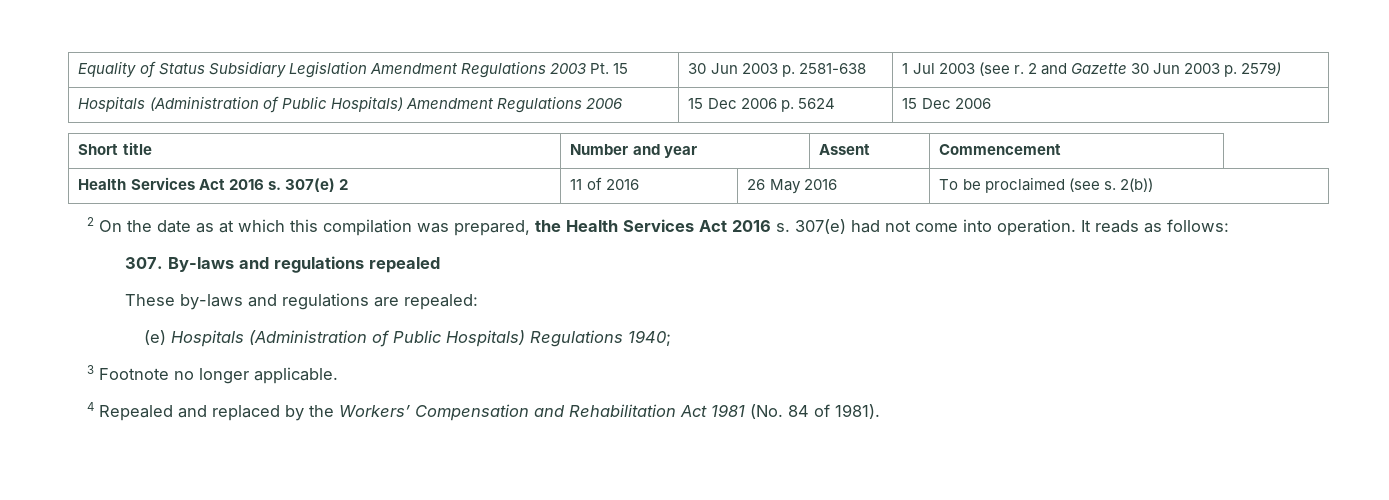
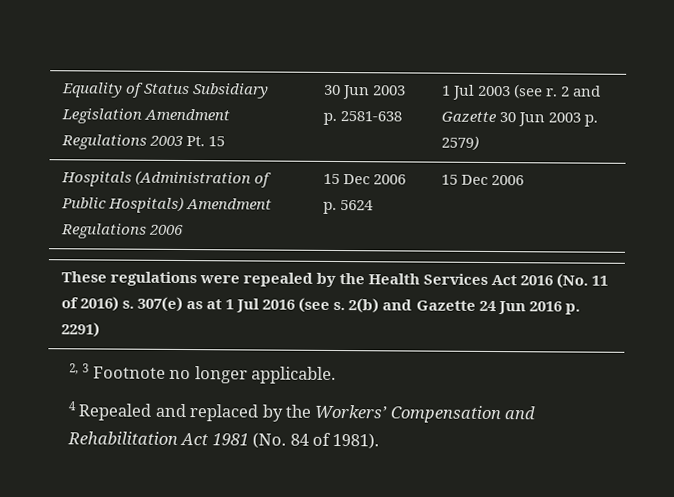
[78,142,152,155] [570,144,697,158] [819,144,871,155] [939,144,1062,155] [78,177,348,192] [570,177,639,190] [747,179,837,194] [939,177,1153,193] [87,217,531,236] Short title | Number and year | Assent | Commencement // Health Services Act 2016 s. 307(e) 2 | 11 of 2016 | 26 May 2016 | To be proclaimed (see s. 2(b)) // 2 On the date as at which this compilation was prepared, -> [60,271,337,287] These regulations were repealed by
[776,219,1230,236] [125,256,441,273] [125,293,479,310] [144,330,672,347] s. 307(e) had not come into operation. It reads as follows: // 307. By-laws and regulations repealed // These by-laws and regulations are repealed: // (e) Hospitals (Administration of Public Hospitals) Regulations 1940; // -> [556,273,609,289] [60,296,580,315] [60,322,100,338] [68,363,79,375] (No. 11 of 2016) s. 307(e) as at 1 Jul 2016 (see s. 2(b) and Gazette 24 Jun 2016 p. 2291) // 2,

